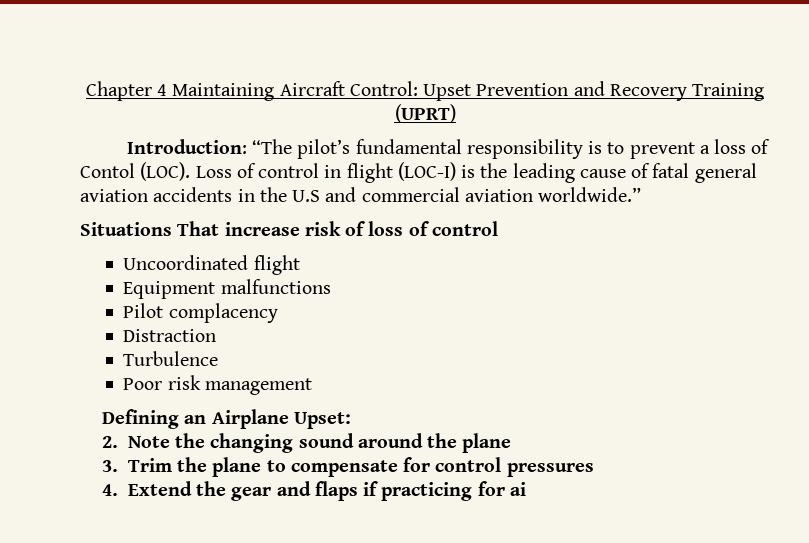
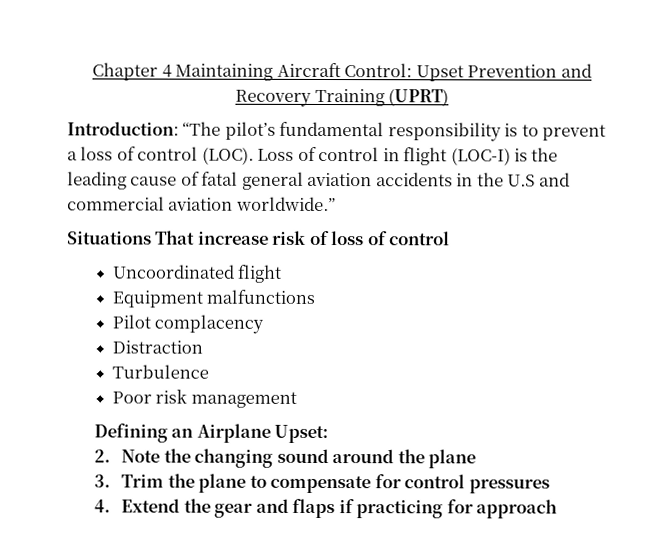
[80,163,135,178] Contol -> [137,146,199,161] control
[509,482,526,496] ai -> [475,499,557,519] approach

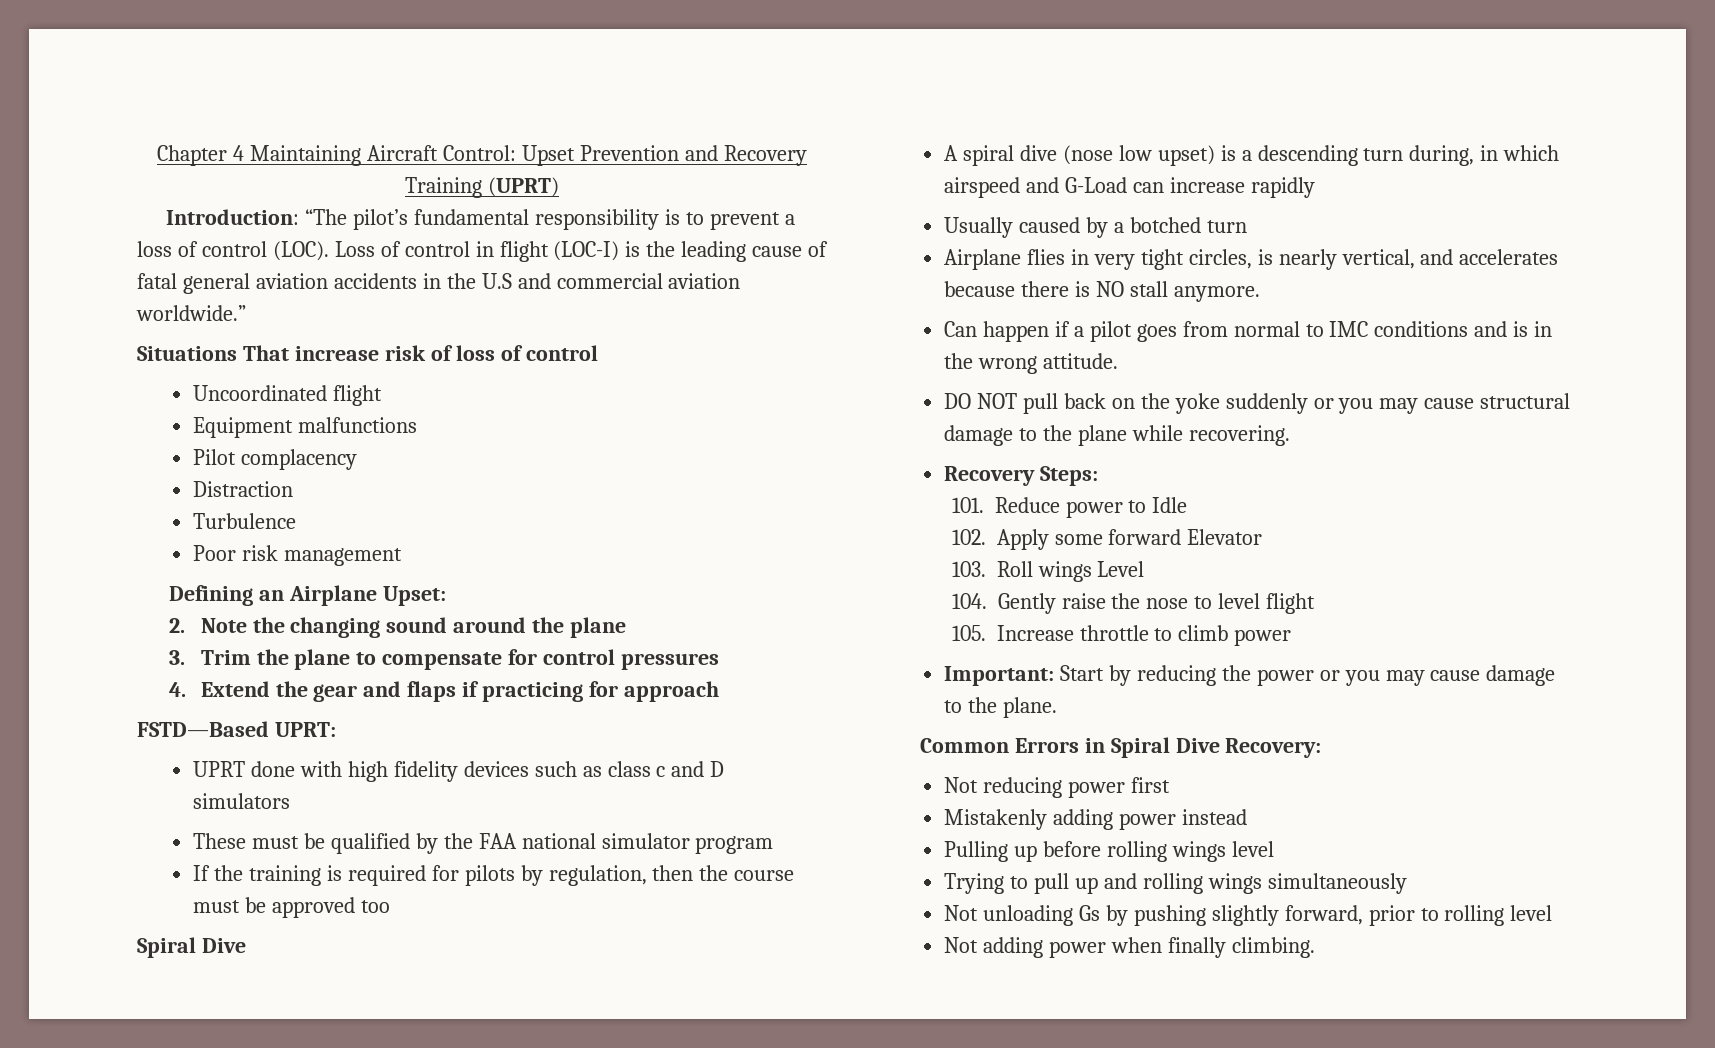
(557, 509) none -> [137,721,336,737] [192,761,725,782] [192,793,290,809] [192,833,774,854] [192,865,795,886] [192,897,390,918] [137,937,246,958] [943,145,1560,166] [943,177,1315,198] [943,217,1247,238] [943,249,1559,270] [943,281,1260,302] [943,321,1553,342] [943,353,1118,374] [943,393,1571,414] [943,425,1290,446] [943,466,1098,486] [951,497,1188,518] [951,529,1263,550] [951,561,1145,582] [951,593,1316,614] [951,625,1292,646] [943,665,1556,686] [943,697,1057,718] [919,737,1322,758] [943,777,1170,798] [943,809,1247,830] [943,841,1274,862] [943,873,1407,894] [943,905,1553,926] [943,937,1315,958] // FSTD—Based UPRT: // UPRT done with high fidelity devices such as class c and D simulators // These must be qualified by the FAA national simulator program // If the training is required for pilots by regulation, then the course must be approved too // Spiral Dive // A spiral dive (nose low upset) is a descending turn during, in which airspeed and G-Load can increase rapidly // Usually caused by a botched turn // Airplane flies in very tight circles, is nearly vertical, and accelerates because there is NO stall anymore. // Can happen if a pilot goes from normal to IMC conditions and is in the wrong attitude. // DO NOT pull back on the yoke suddenly or you may cause structural damage to the plane while recovering. // Recovery Steps: // 101. Reduce power to Idle // 102. Apply some forward Elevator // 103. Roll wings Level // 104. Gently raise the nose to level flight // 105. Increase throttle to climb power // Important: Start by reducing the power or you may cause damage to the plane. // Common Errors in Spiral Dive Recovery: // Not reducing power first // Mistakenly adding power instead // Pulling up before rolling wings level // Trying to pull up and rolling wings simultaneously // Not unloading Gs by pushing slightly forward, prior to rolling level // Not adding power when finally climbing.

